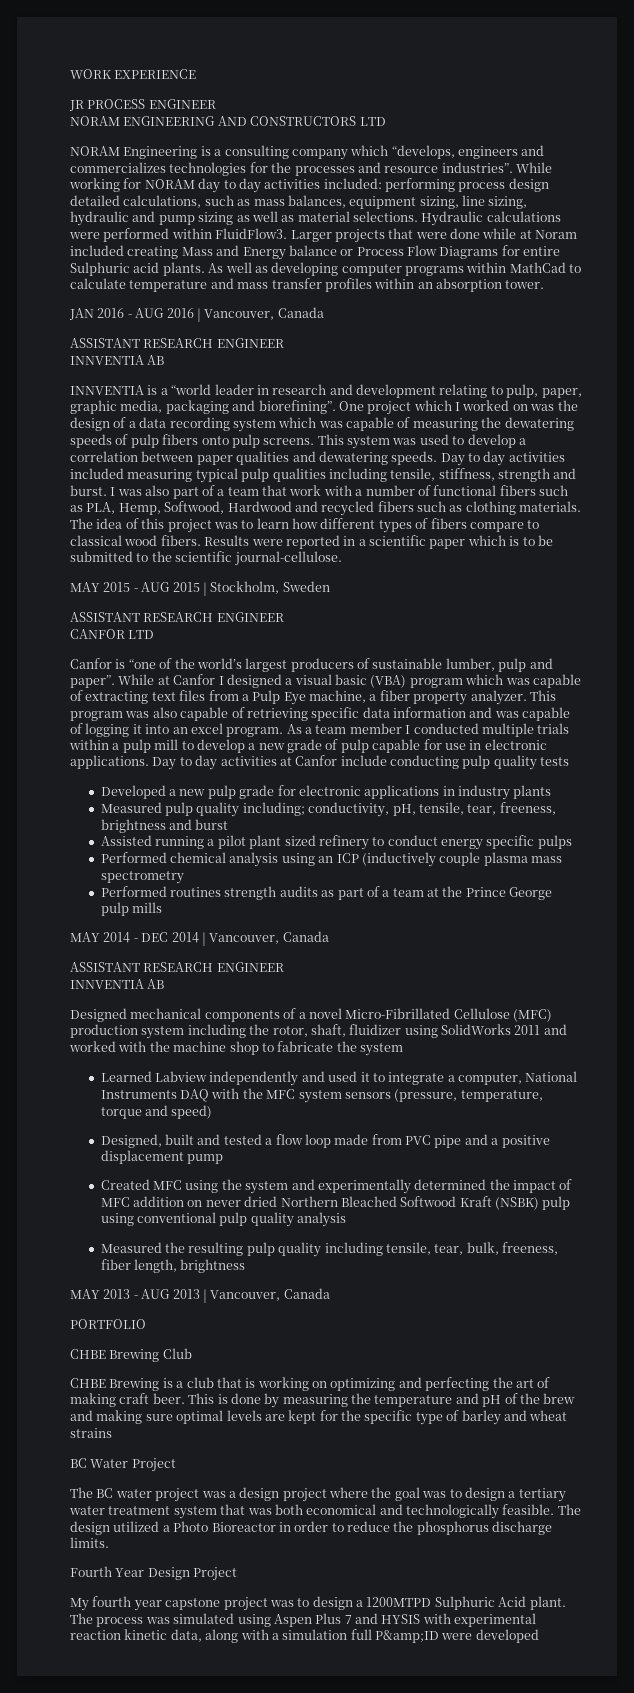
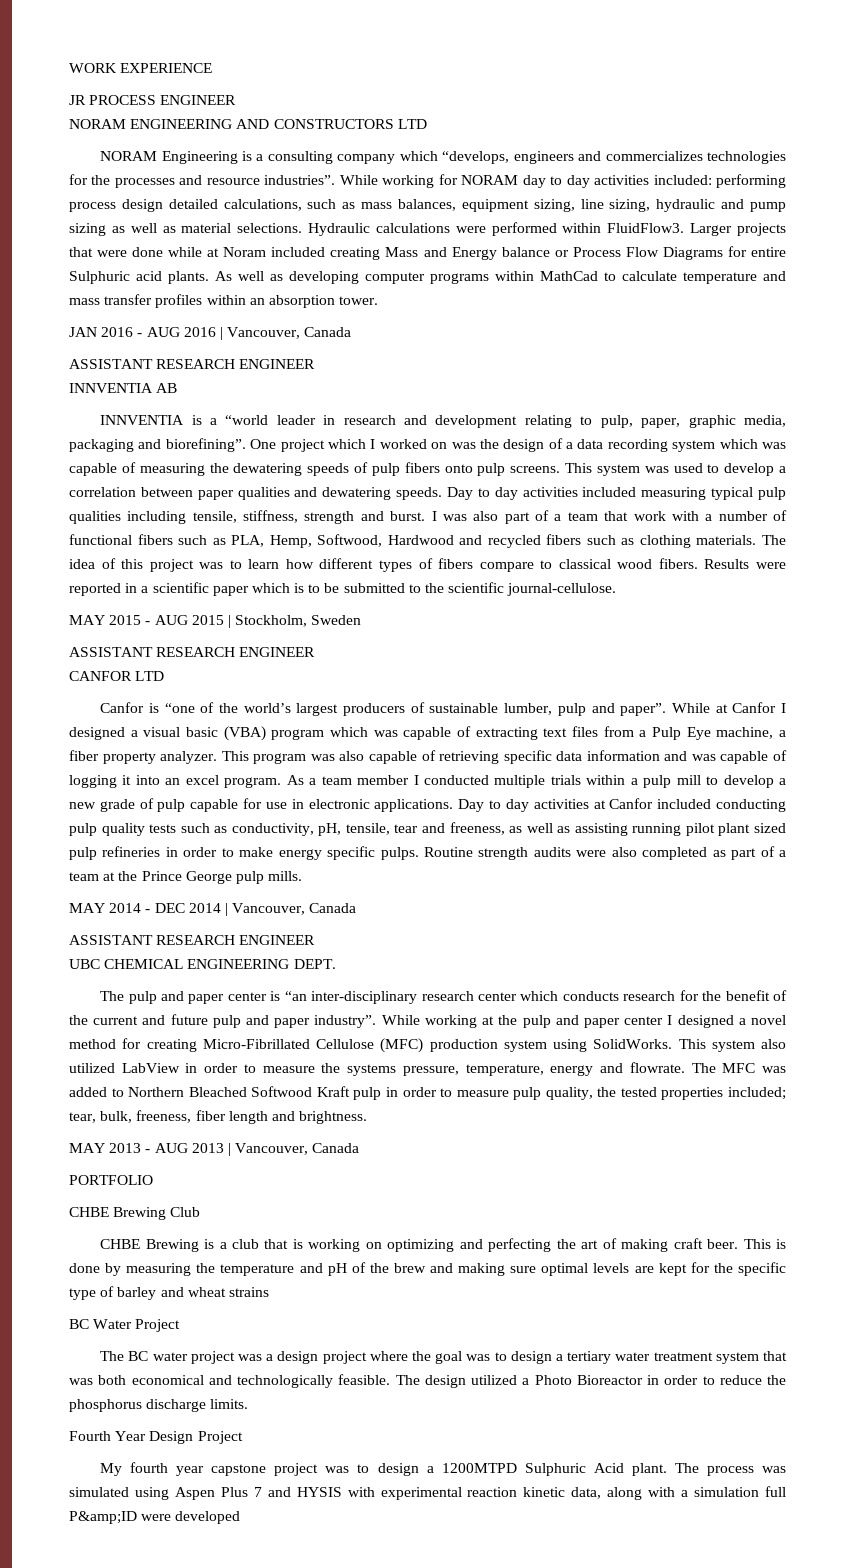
[340,755,387,766] include -> [657,799,712,809] included
[100,785,552,800] [100,802,556,817] [100,819,229,833] [100,835,572,850] [100,852,563,867] [100,871,184,884] [100,886,318,900] // Developed a new pulp grade for electronic applications in industry plants // Measured pulp quality including; conductivity, pH, tensile, tear, freeness, brightness and burst // Assisted running a pilot plant sized refinery to conduct energy specific pulps // Performed chemical analysis using an ICP (inductively couple plasma mass spectrometry // Performed routines strength audits -> [180,822,786,836] [69,846,708,860] such as conductivity, pH, tensile, tear and freeness, as well as assisting running pilot plant sized pulp refineries in order to make energy specific pulps. Routine strength audits were also completed
[132,902,163,913] mills -> [268,871,303,881] mills.
[70,979,165,989] [70,1008,342,1022] INNVENTIA AB // Designed mechanical components of a novel -> [69,959,336,969] [100,990,787,1004] [69,1014,787,1028] [69,1038,197,1052] UBC CHEMICAL ENGINEERING DEPT. // The pulp and paper center is “an inter-disciplinary research center which conducts research for the benefit of the current and future pulp and paper industry”. While working at the pulp and paper center I designed a novel method for creating
[187,1024,567,1038] [69,1041,403,1056] [100,1071,578,1086] [100,1088,543,1103] [100,1105,213,1119] [100,1134,550,1148] [100,1150,224,1164] [100,1179,573,1194] [100,1196,571,1210] [100,1212,347,1227] [100,1242,431,1257] including the rotor, shaft, fluidizer using SolidWorks 2011 and worked with the machine shop to fabricate the system // Learned Labview independently and used it to integrate a computer, National Instruments DAQ with the MFC system sensors (pressure, temperature, torque and speed) // Designed, built and tested a flow loop made from PVC pipe and a positive displacement pump // Created MFC using the system and experimentally determined the impact of MFC addition on never dried Northern Bleached Softwood Kraft (NSBK) pulp using conventional pulp quality analysis // Measured the resulting pulp quality including tensile, -> [553,1039,786,1052] [69,1062,786,1076] [69,1086,786,1100] using SolidWorks. This system also utilized LabView in order to measure the systems pressure, temperature, energy and flowrate. The MFC was added to Northern Bleached Softwood Kraft pulp in order to measure pulp quality, the tested properties included;
[134,1259,246,1273] length, brightness -> [228,1111,368,1124] length and brightness.

